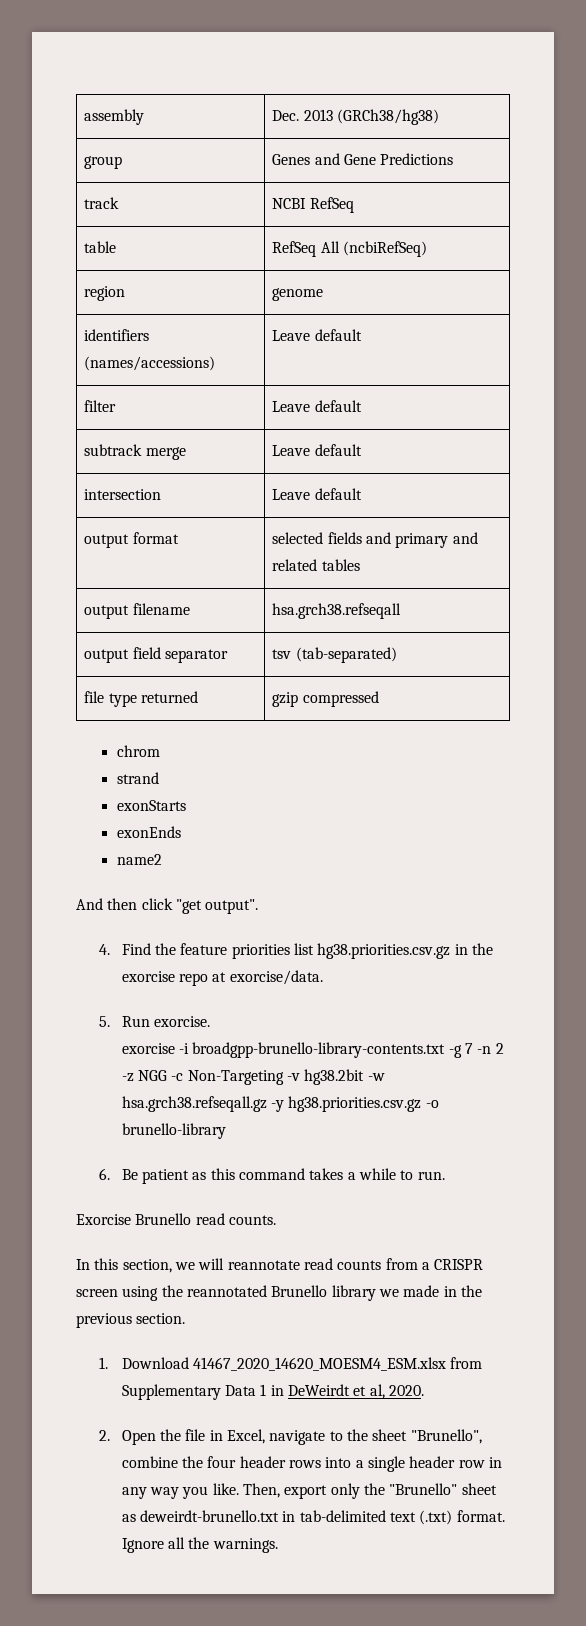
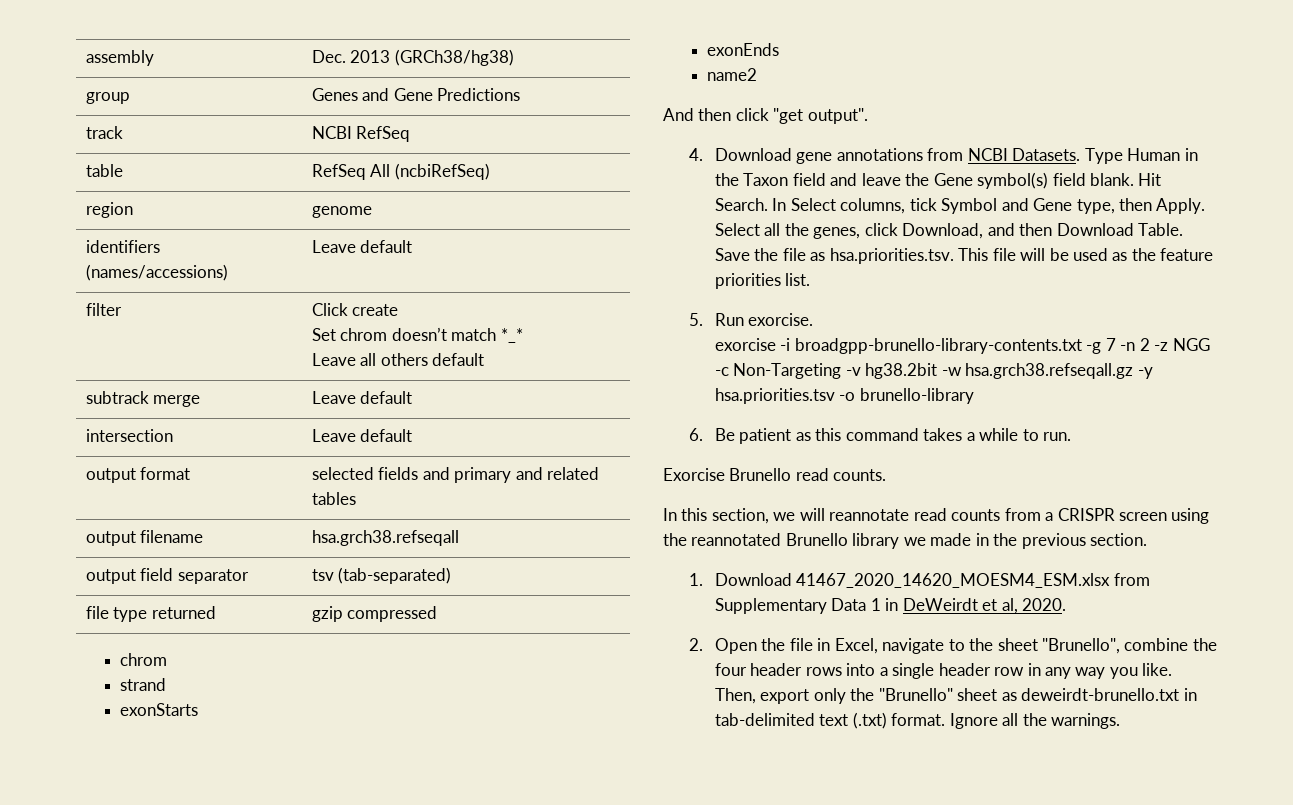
[272,401,311,412] Leave -> [311,303,399,316] [311,327,523,343] [311,353,428,366] Click create // Set chrom doesn’t match *_* // Leave all others
[121,943,494,959] [121,970,323,986] Find the feature priorities list hg38.priorities.csv.gz in the exorcise repo at exorcise/data. -> [714,148,1198,164] [714,172,1162,189] [714,198,1206,214] [714,223,1183,239] [714,248,1214,264] [714,273,811,289] Download gene annotations from NCBI Datasets. Type Human in the Taxon field and leave the Gene symbol(s) field blank. Hit Search. In Select columns, tick Symbol and Gene type, then Apply. Select all the genes, click Download, and then Download Table. Save the file as hsa.priorities.tsv. This file will be used as the feature priorities list.
[288,1096,422,1112] hg38.priorities.csv.gz -> [714,388,835,404] hsa.priorities.tsv

